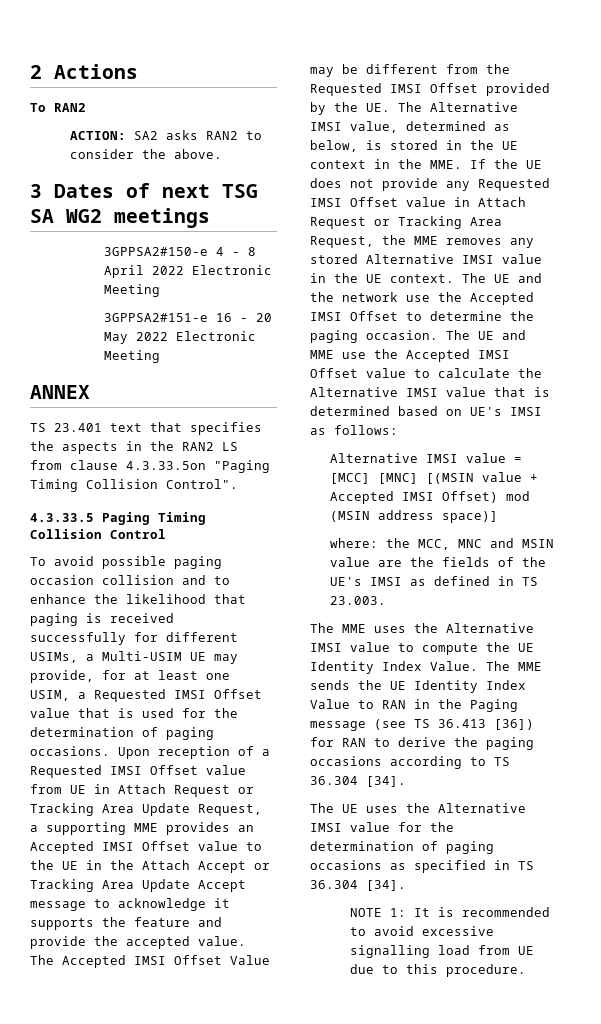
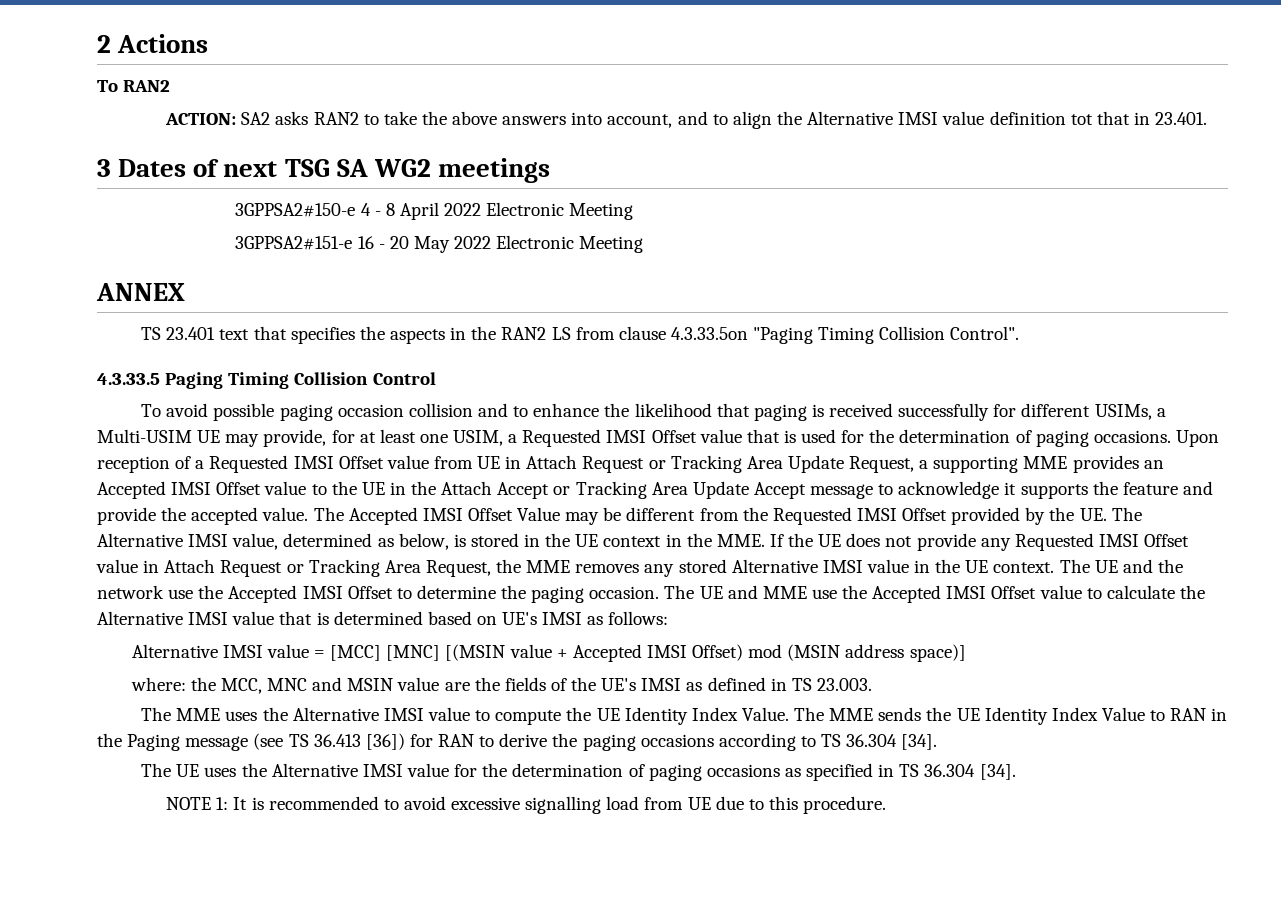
[70,149,223,159] consider the above. -> [383,111,1208,129] take the above answers into account, and to align the Alternative IMSI value definition tot that in 23.401.

